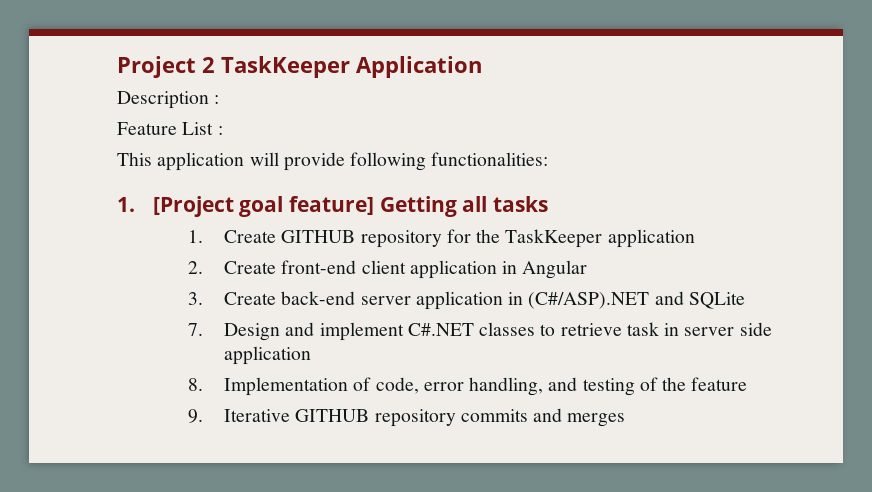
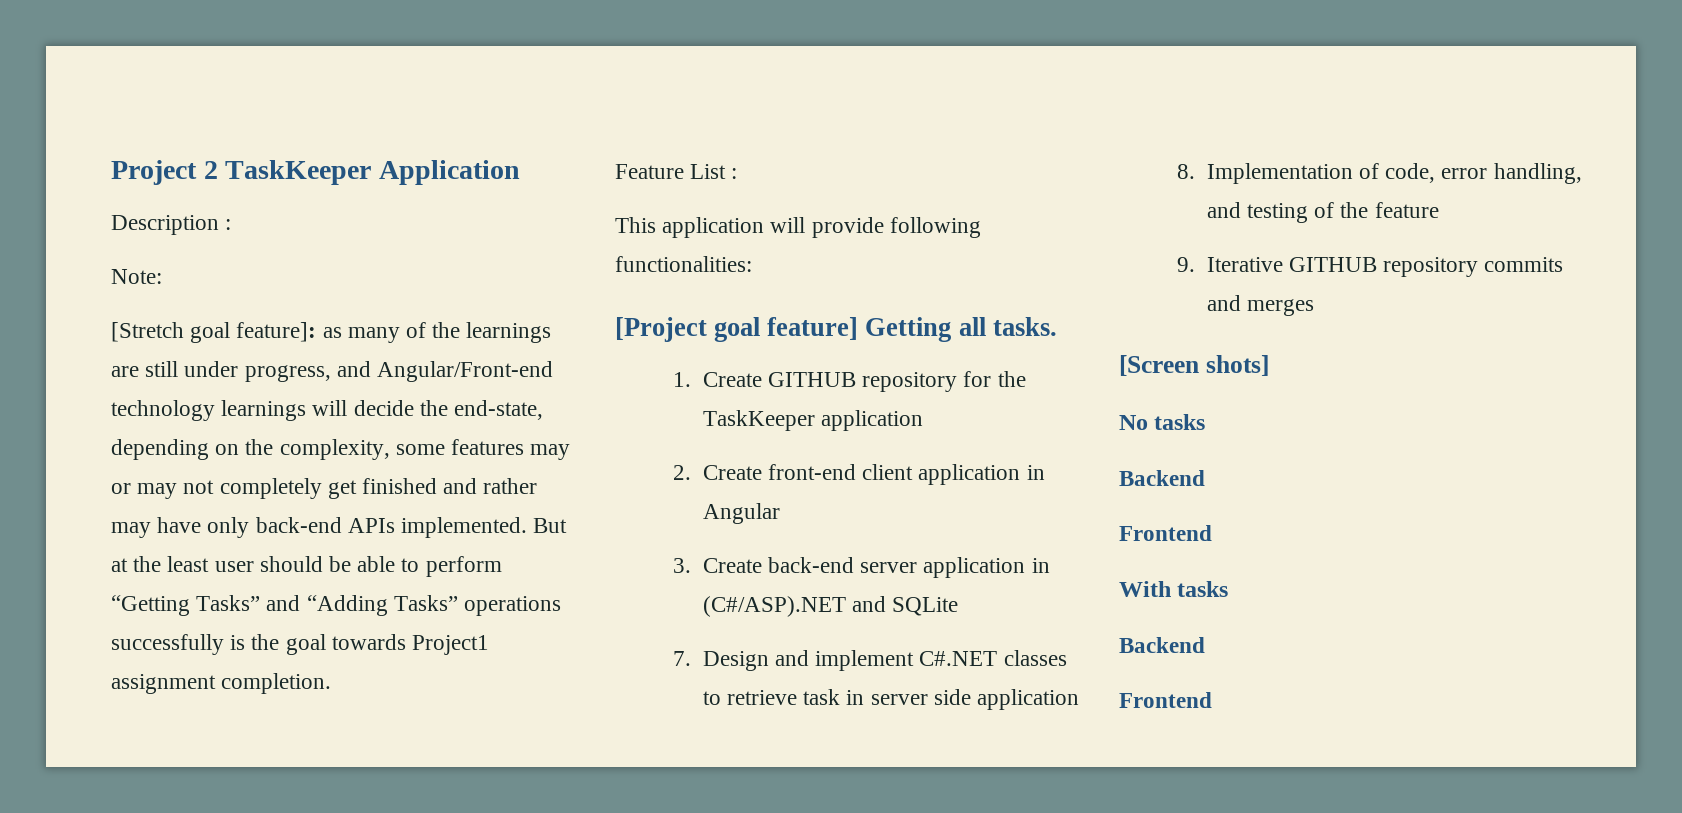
(220, 99) none -> [111,269,162,284] [111,322,552,343] [111,361,554,382] [111,400,544,421] [111,439,571,460] [111,478,538,499] [111,517,568,538] [111,556,502,577] [111,595,562,616] [111,634,490,655] [111,673,332,694] // Note: // [Stretch goal feature]: as many of the learnings are still under progress, and Angular/Front-end technology learnings will decide the end-state, depending on the complexity, some features may or may not completely get finished and rather may have only back-end APIs implemented. But at the least user should be able to perform “Getting Tasks” and “Adding Tasks” operations successfully is the goal towards Project1 assignment completion.
[117,197,135,212] 1. -> (752, 264) none
[493,196,549,212] tasks -> [992,317,1057,336] tasks.
(626, 420) none -> [1119,355,1269,376] [1119,414,1206,430] [1119,470,1205,486] [1119,525,1212,541] [1119,581,1229,597] [1119,637,1205,653] [1119,692,1212,708] // [Screen shots] // No tasks // Backend // Frontend // With tasks // Backend // Frontend

